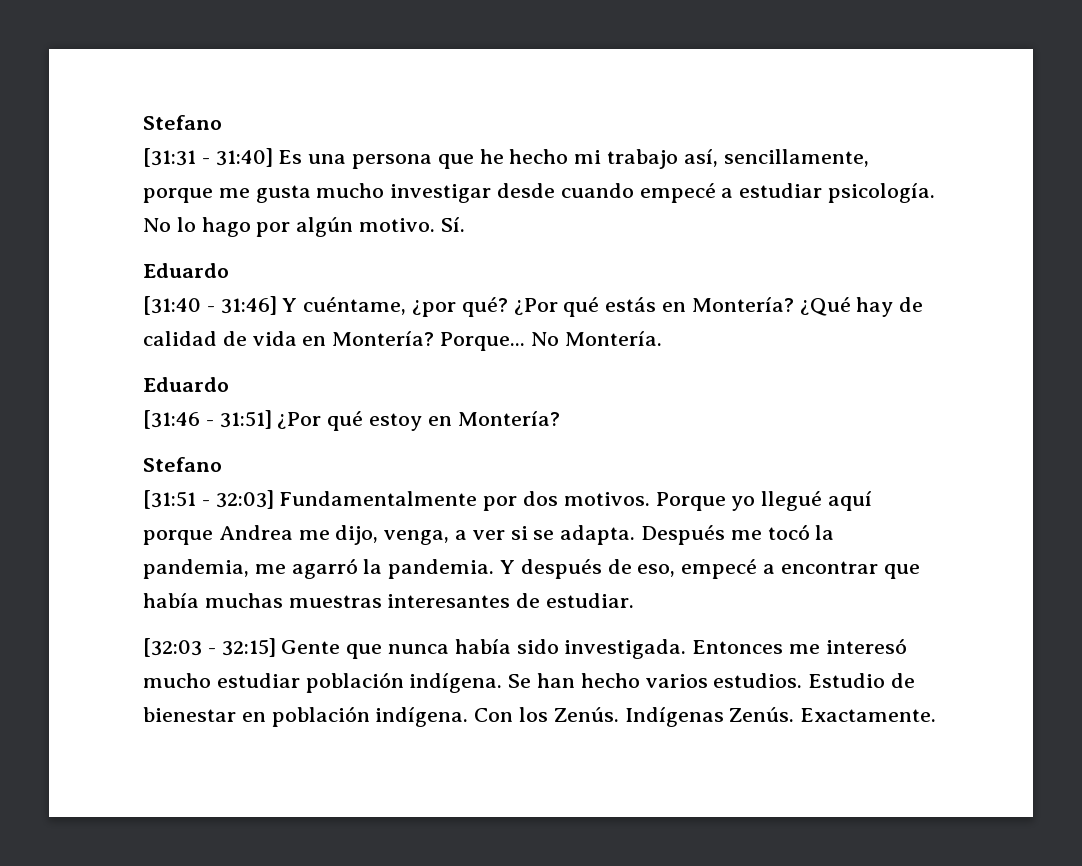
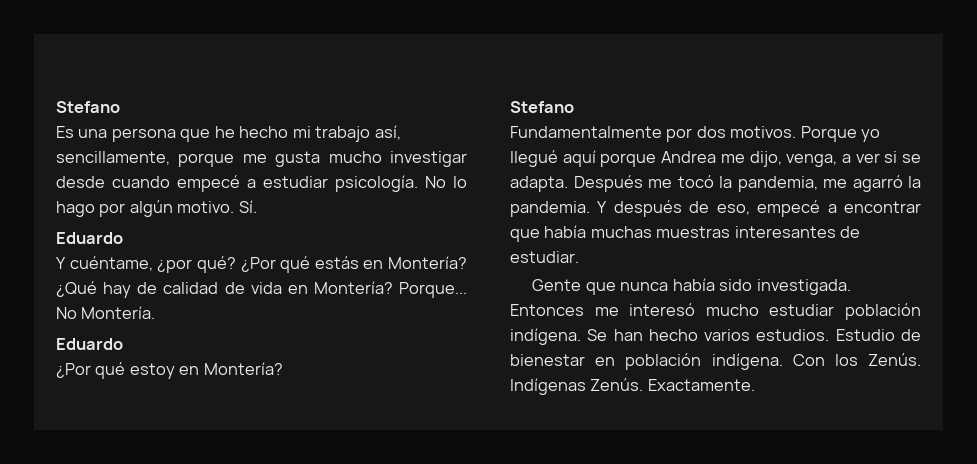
[143,115,222,130] [143,148,273,167] Stefano // [31:31 - 31:40] -> [56,101,120,113] Stefano //
[143,296,277,315] [31:40 - 31:46] -> (123, 238) none
[143,410,272,429] [31:46 - 31:51] -> (123, 344) none
[143,490,274,509] [31:51 - 32:03] -> (574, 107) none
[143,638,276,657] [32:03 - 32:15] -> (579, 257) none

